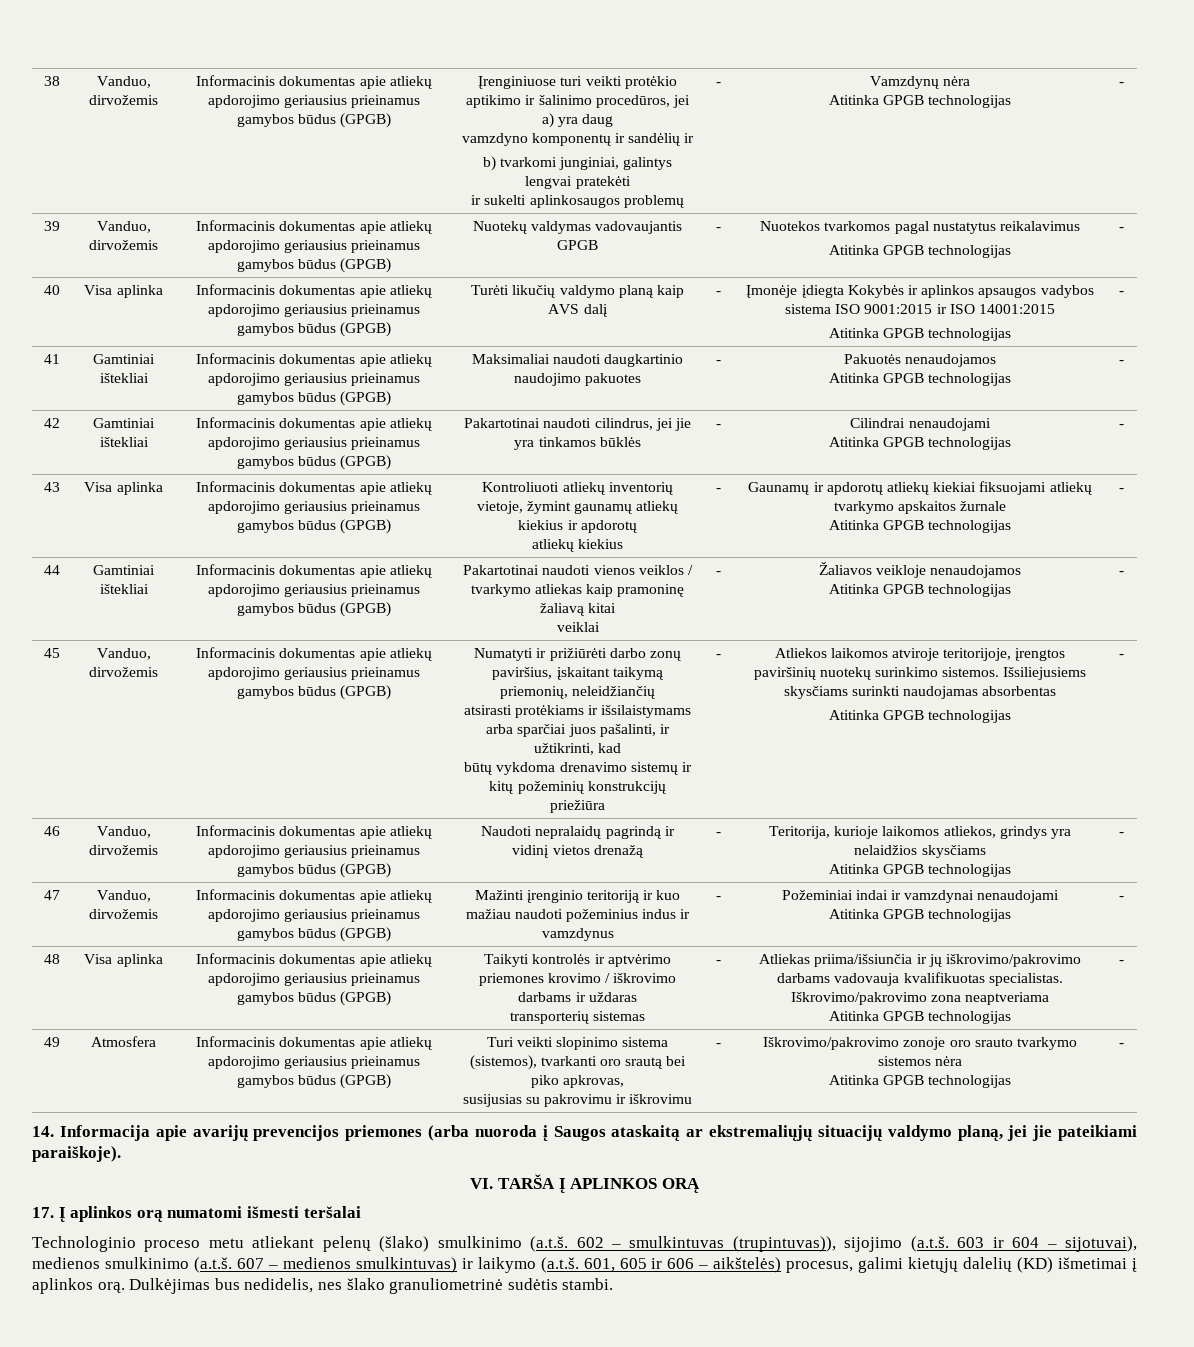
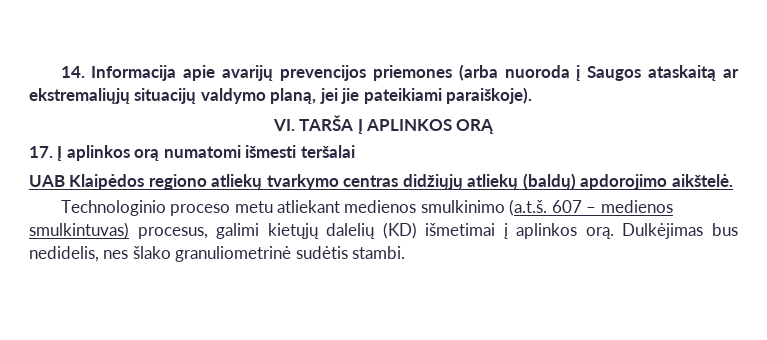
[43,76,60,86] [96,76,151,88] [89,95,158,105] [196,75,432,89] [207,95,421,108] [236,113,392,128] [478,76,677,89] [466,95,690,108] [541,113,614,128] [461,133,695,146] [482,156,673,171] [525,176,631,189] [471,195,684,208] [716,82,721,86] [869,76,971,89] [828,95,1012,108] [1119,82,1124,86] [43,221,60,231] [96,221,151,233] [89,240,158,250] [196,220,432,234] [207,240,421,253] [236,258,392,273] [472,221,683,234] [557,240,598,250] [716,227,721,231] [760,221,1080,234] [828,245,1012,258] [1119,227,1124,231] [43,285,60,295] [84,285,163,298] [196,284,432,298] [207,304,421,317] [236,322,392,337] [471,285,684,298] [548,304,608,317] [716,291,721,295] [746,285,1094,298] [785,304,1055,314] [828,328,1012,341] [1119,291,1124,295] [43,354,60,364] [93,354,155,364] [99,373,149,383] [196,353,432,367] [207,373,421,386] [236,391,392,406] [471,354,684,367] [513,373,642,386] [716,360,721,364] [843,354,997,367] [828,373,1012,386] [1119,360,1124,364] [43,418,60,428] [93,418,155,428] [99,437,149,447] [196,417,432,431] [207,437,421,450] [236,455,392,470] [464,418,691,431] [514,437,641,450] [716,424,721,428] [850,418,991,431] [828,437,1012,450] [1119,424,1124,428] [43,482,60,492] [84,482,163,495] [196,481,432,495] [207,501,421,514] [236,519,392,534] [482,482,673,495] [476,501,679,514] [518,520,637,533] [531,539,624,552] [716,488,721,492] [748,481,1092,495] [833,501,1007,514] [828,520,1012,533] [1119,488,1124,492] [43,565,60,575] [93,565,155,575] [99,584,149,594] [196,564,432,578] [207,584,421,597] [236,602,392,617] [463,565,693,575] [470,584,685,597] [539,603,617,616] [556,622,600,632] [716,571,721,575] [818,562,1022,578] [828,584,1012,597] [1119,571,1124,575] [43,648,60,658] [96,648,151,660] [89,667,158,677] [196,647,432,661] [207,667,421,680] [236,685,392,700] [474,648,681,661] [492,667,664,680] [499,686,656,699] [463,705,692,718] [486,724,670,737] [533,743,622,755] [464,762,692,775] [489,781,666,794] [550,800,605,813] [716,654,721,658] [774,648,1066,661] [753,667,1087,680] [783,686,1057,699] [828,710,1012,723] [1119,654,1124,658] [43,826,60,836] [96,826,151,838] [89,845,158,855] [196,825,432,839] [207,845,421,858] [236,863,392,878] [481,826,675,839] [512,845,644,858] [716,832,721,836] [769,826,1071,839] [854,845,986,858] [828,864,1012,877] [1119,832,1124,836] [43,890,60,900] [96,890,151,902] [89,909,158,919] [196,889,432,903] [207,909,421,922] [236,927,392,942] [474,890,681,903] [465,909,691,922] [541,928,614,941] [716,896,721,900] [781,890,1060,903] [828,909,1012,922] [1119,896,1124,900] [43,954,60,964] [84,954,163,967] [196,953,432,967] [207,973,421,986] [236,991,392,1006] [484,954,671,967] [478,973,677,986] [518,992,637,1002] [509,1011,646,1024] [716,960,721,964] [759,954,1081,967] [777,972,1063,986] [790,992,1050,1005] [828,1011,1012,1024] [1119,960,1124,964] [43,1037,60,1047] [91,1036,156,1047] [196,1036,432,1050] [207,1056,421,1069] [236,1074,392,1089] [486,1037,669,1050] [469,1055,687,1070] [530,1075,625,1088] [462,1094,693,1107] [716,1043,721,1047] [763,1037,1077,1050] [877,1056,963,1066] [828,1075,1012,1088] [1119,1043,1124,1047] 38 | Vanduo, dirvožemis | Informacinis dokumentas apie atliekų apdorojimo geriausius prieinamus gamybos būdus (GPGB) | Įrenginiuose turi veikti protėkio aptikimo ir šalinimo procedūros, jei a) yra daug // vamzdyno komponentų ir sandėlių ir // b) tvarkomi junginiai, galintys lengvai pratekėti // ir sukelti aplinkosaugos problemų | - | Vamzdynų nėra // Atitinka GPGB technologijas | - // 39 | Vanduo, dirvožemis | Informacinis dokumentas apie atliekų apdorojimo geriausius prieinamus gamybos būdus (GPGB) | Nuotekų valdymas vadovaujantis GPGB | - | Nuotekos tvarkomos pagal nustatytus reikalavimus // Atitinka GPGB technologijas | - // 40 | Visa aplinka | Informacinis dokumentas apie atliekų apdorojimo geriausius prieinamus gamybos būdus (GPGB) | Turėti likučių valdymo planą kaip AVS dalį | - | Įmonėje įdiegta Kokybės ir aplinkos apsaugos vadybos sistema ISO 9001:2015 ir ISO 14001:2015 // Atitinka GPGB technologijas | - // 41 | Gamtiniai ištekliai | Informacinis dokumentas apie atliekų apdorojimo geriausius prieinamus gamybos būdus (GPGB) | Maksimaliai naudoti daugkartinio naudojimo pakuotes | - | Pakuotės nenaudojamos // Atitinka GPGB technologijas | - // 42 | Gamtiniai ištekliai | Informacinis dokumentas apie atliekų apdorojimo geriausius prieinamus gamybos būdus (GPGB) | Pakartotinai naudoti cilindrus, jei jie yra tinkamos būklės | - | Cilindrai nenaudojami // Atitinka GPGB technologijas | - // 43 | Visa aplinka | Informacinis dokumentas apie atliekų apdorojimo geriausius prieinamus gamybos būdus (GPGB) | Kontroliuoti atliekų inventorių vietoje, žymint gaunamų atliekų kiekius ir apdorotų // atliekų kiekius | - | Gaunamų ir apdorotų atliekų kiekiai fiksuojami atliekų tvarkymo apskaitos žurnale // Atitinka GPGB technologijas | - // 44 | Gamtiniai ištekliai | Informacinis dokumentas apie atliekų apdorojimo geriausius prieinamus gamybos būdus (GPGB) | Pakartotinai naudoti vienos veiklos / tvarkymo atliekas kaip pramoninę žaliavą kitai // veiklai | - | Žaliavos veikloje nenaudojamos // Atitinka GPGB technologijas | - // 45 | Vanduo, dirvožemis | Informacinis dokumentas apie atliekų apdorojimo geriausius prieinamus gamybos būdus (GPGB) | Numatyti ir prižiūrėti darbo zonų paviršius, įskaitant taikymą priemonių, neleidžiančių // atsirasti protėkiams ir išsilaistymams arba sparčiai juos pašalinti, ir užtikrinti, kad // būtų vykdoma drenavimo sistemų ir kitų požeminių konstrukcijų priežiūra | - | Atliekos laikomos atviroje teritorijoje, įrengtos paviršinių nuotekų surinkimo sistemos. Išsiliejusiems skysčiams surinkti naudojamas absorbentas // Atitinka GPGB technologijas | - // 46 | Vanduo, dirvožemis | Informacinis dokumentas apie atliekų apdorojimo geriausius prieinamus gamybos būdus (GPGB) | Naudoti nepralaidų pagrindą ir vidinį vietos drenažą | - | Teritorija, kurioje laikomos atliekos, grindys yra nelaidžios skysčiams // Atitinka GPGB technologijas | - // 47 | Vanduo, dirvožemis | Informacinis dokumentas apie atliekų apdorojimo geriausius prieinamus gamybos būdus (GPGB) | Mažinti įrenginio teritoriją ir kuo mažiau naudoti požeminius indus ir vamzdynus | - | Požeminiai indai ir vamzdynai nenaudojami // Atitinka GPGB technologijas | - // 48 | Visa aplinka | Informacinis dokumentas apie atliekų apdorojimo geriausius prieinamus gamybos būdus (GPGB) | Taikyti kontrolės ir aptvėrimo priemones krovimo / iškrovimo darbams ir uždaras // transporterių sistemas | - | Atliekas priima/išsiunčia ir jų iškrovimo/pakrovimo darbams vadovauja kvalifikuotas specialistas. Iškrovimo/pakrovimo zona neaptveriama // Atitinka GPGB technologijas | - // 49 | Atmosfera | Informacinis dokumentas apie atliekų apdorojimo geriausius prieinamus gamybos būdus (GPGB) | Turi veikti slopinimo sistema (sistemos), tvarkanti oro srautą bei piko apkrovas, // susijusias su pakrovimu ir iškrovimu | - | Iškrovimo/pakrovimo zonoje oro srauto tvarkymo sistemos nėra // Atitinka GPGB technologijas | - // -> (60, 72) none
[32,1236,1137,1252] Technologinio proceso metu atliekant pelenų (šlako) smulkinimo (a.t.š. 602 – smulkintuvas (trupintuvas)), sijojimo (a.t.š. 603 ir 604 – sijotuvai), -> [29,173,733,190] [60,200,340,216] UAB Klaipėdos regiono atliekų tvarkymo centras didžiųjų atliekų (baldų) apdorojimo aikštelė. // Technologinio proceso metu atliekant
[461,1257,782,1273] ir laikymo (a.t.š. 601, 605 ir 606 – aikštelės) -> (129, 230) none

